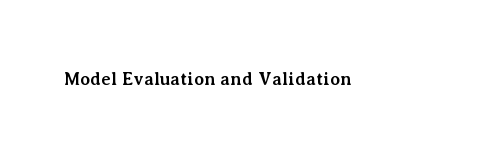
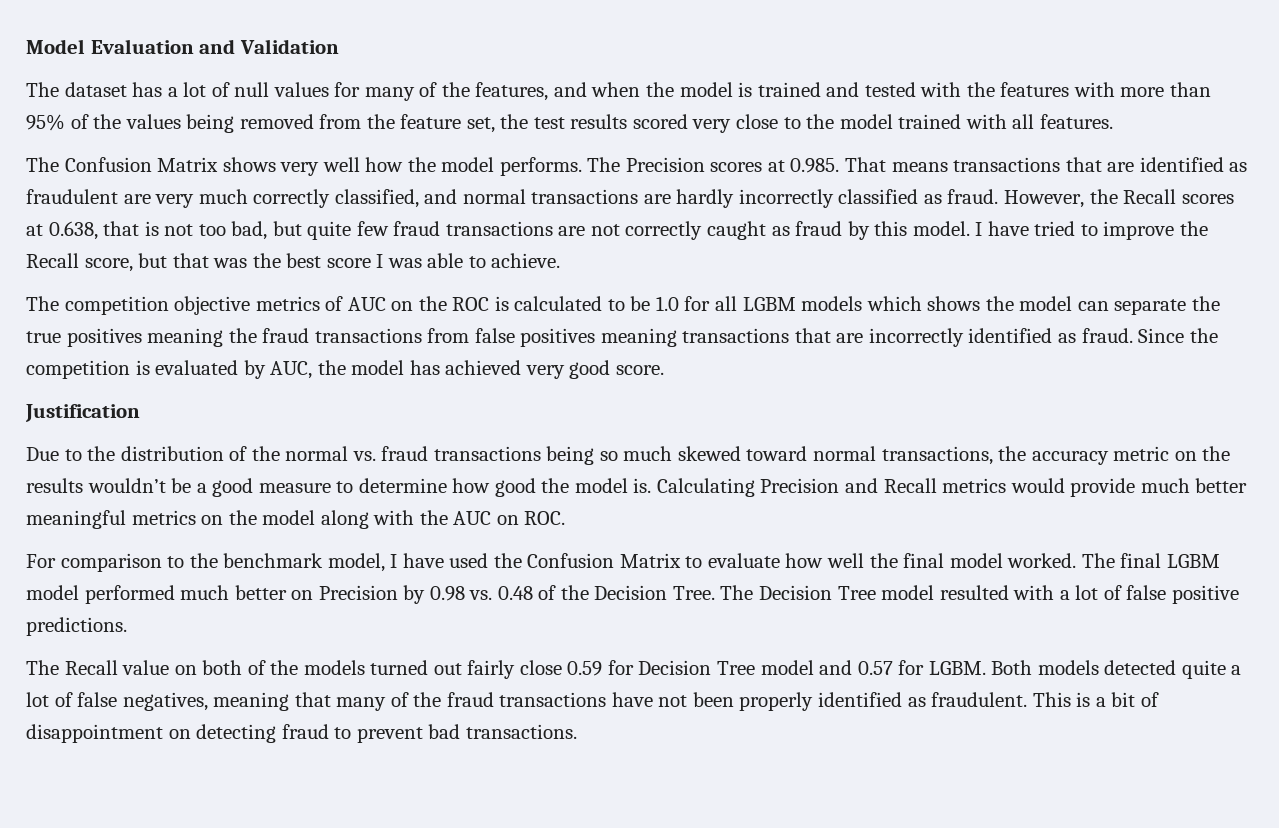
(353, 78) none -> [26,82,1211,101] [26,114,1113,133] [26,157,1248,176] [26,189,1234,208] [26,221,1208,240] [26,253,561,272] [26,296,1220,315] [26,328,1218,347] [26,360,664,379] [25,404,140,422] [26,446,1231,465] [26,478,1248,497] [26,510,566,529] [26,553,1220,572] [26,585,1239,604] [26,617,127,636] [26,660,1242,679] [26,692,1159,711] [26,724,577,743] // The dataset has a lot of null values for many of the features, and when the model is trained and tested with the features with more than 95% of the values being removed from the feature set, the test results scored very close to the model trained with all features. // The Confusion Matrix shows very well how the model performs. The Precision scores at 0.985. That means transactions that are identified as fraudulent are very much correctly classified, and normal transactions are hardly incorrectly classified as fraud. However, the Recall scores at 0.638, that is not too bad, but quite few fraud transactions are not correctly caught as fraud by this model. I have tried to improve the Recall score, but that was the best score I was able to achieve. // The competition objective metrics of AUC on the ROC is calculated to be 1.0 for all LGBM models which shows the model can separate the true positives meaning the fraud transactions from false positives meaning transactions that are incorrectly identified as fraud. Since the competition is evaluated by AUC, the model has achieved very good score. // Justification // Due to the distribution of the normal vs. fraud transactions being so much skewed toward normal transactions, the accuracy metric on the results wouldn’t be a good measure to determine how good the model is. Calculating Precision and Recall metrics would provide much better meaningful metrics on the model along with the AUC on ROC. // For comparison to the benchmark model, I have used the Confusion Matrix to evaluate how well the final model worked. The final LGBM model performed much better on Precision by 0.98 vs. 0.48 of the Decision Tree. The Decision Tree model resulted with a lot of false positive predictions. // The Recall value on both of the models turned out fairly close 0.59 for Decision Tree model and 0.57 for LGBM. Both models detected quite a lot of false negatives, meaning that many of the fraud transactions have not been properly identified as fraudulent. This is a bit of disappointment on detecting fraud to prevent bad transactions.

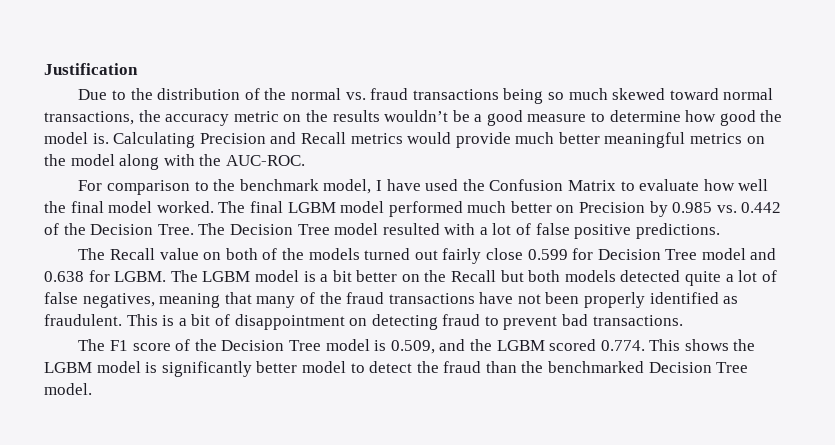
[26,39,339,54] [26,82,1211,101] [26,114,1113,133] [26,157,1248,176] [26,189,1234,208] [26,221,1208,240] [26,253,561,272] [26,296,1220,315] [26,328,1218,347] [26,360,664,379] Model Evaluation and Validation // The dataset has a lot of null values for many of the features, and when the model is trained and tested with the features with more than 95% of the values being removed from the feature set, the test results scored very close to the model trained with all features. // The Confusion Matrix shows very well how the model performs. The Precision scores at 0.985. That means transactions that are identified as fraudulent are very much correctly classified, and normal transactions are hardly incorrectly classified as fraud. However, the Recall scores at 0.638, that is not too bad, but quite few fraud transactions are not correctly caught as fraud by this model. I have tried to improve the Recall score, but that was the best score I was able to achieve. // The competition objective metrics of AUC on the ROC is calculated to be 1.0 for all LGBM models which shows the model can separate the true positives meaning the fraud transactions from false positives meaning transactions that are incorrectly identified as fraud. Since the competition is evaluated by AUC, the model has achieved very good score. // -> (44, 69) none
[453,511,566,525] AUC on ROC. -> [225,155,305,166] AUC-ROC.
[429,586,533,601] 0.98 vs. 0.48 -> [672,202,782,213] 0.985 vs. 0.442
[567,661,603,676] 0.59 -> [527,249,568,260] 0.599
[857,661,893,675] 0.57 -> [44,271,84,282] 0.638
[991,660,1033,675] Both -> [170,270,561,282] The LGBM model is a bit better on the Recall but both
(577, 731) none -> [78,339,756,354] [44,361,749,377] [44,383,92,395] // The F1 score of the Decision Tree model is 0.509, and the LGBM scored 0.774. This shows the LGBM model is significantly better model to detect the fraud than the benchmarked Decision Tree model.

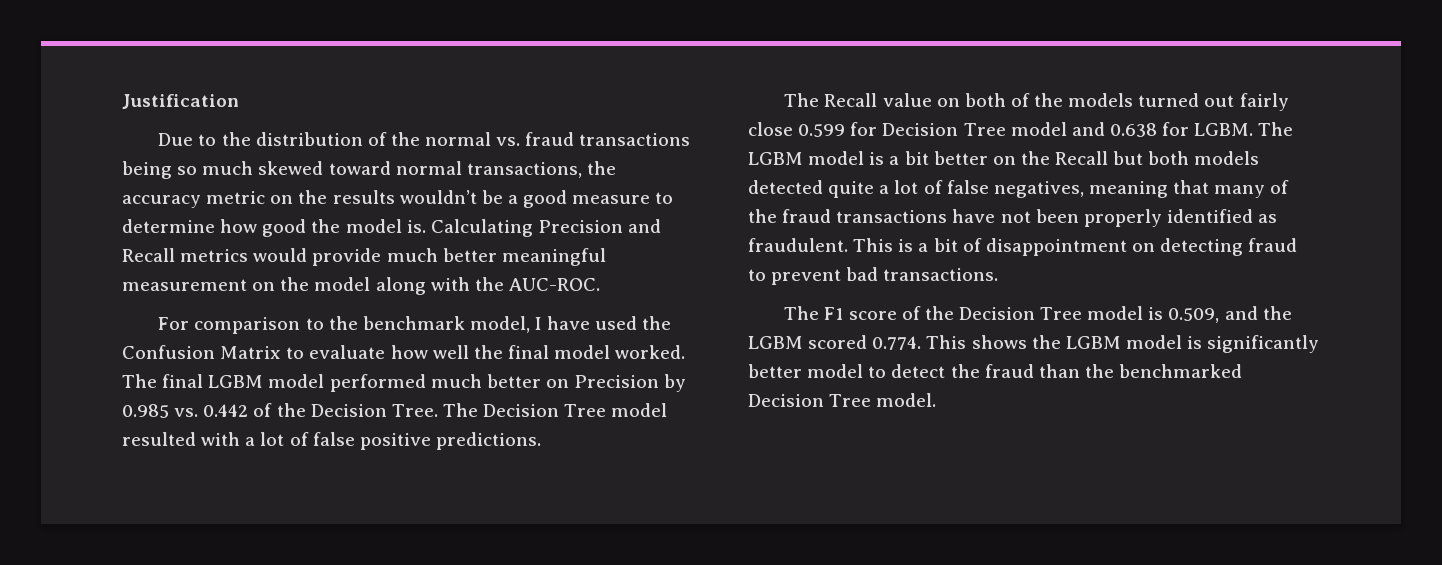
[690,133,743,144] metrics -> [122,279,247,291] measurement

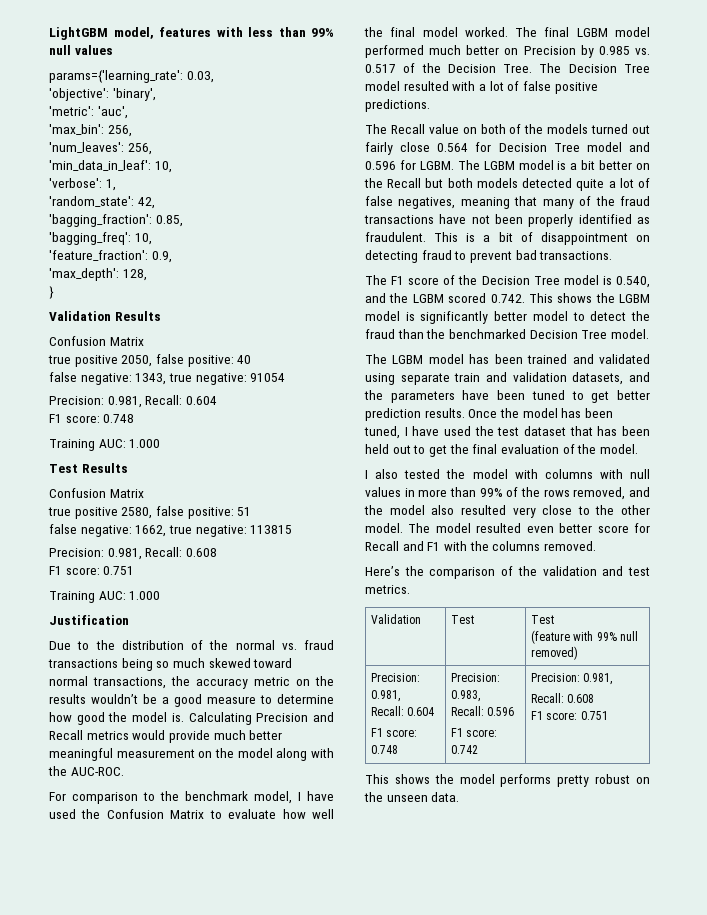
(122, 101) none -> [49,27,334,40] [49,45,113,55] [49,70,214,83] [49,88,156,101] [49,106,128,119] [49,124,132,137] [49,142,152,155] [49,160,172,173] [49,178,116,191] [49,196,155,209] [49,214,183,227] [49,232,152,245] [49,250,172,263] [49,268,147,281] [49,286,54,299] [49,311,161,321] [49,336,144,346] [48,354,252,367] [49,372,286,385] [49,395,217,408] [49,414,135,423] [49,439,161,451] [49,463,128,473] [49,488,144,498] [48,506,252,519] [49,524,293,537] [49,547,217,560] [49,566,135,575] [49,591,161,603] LightGBM model, features with less than 99% null values // params={'learning_rate': 0.03, // 'objective': 'binary', // 'metric': 'auc', // 'max_bin': 256, // 'num_leaves': 256, // 'min_data_in_leaf': 10, // 'verbose': 1, // 'random_state': 42, // 'bagging_fraction': 0.85, // 'bagging_freq': 10, // 'feature_fraction': 0.9, // 'max_depth': 128, // } // Validation Results // Confusion Matrix // true positive 2050, false positive: 40 // false negative: 1343, true negative: 91054 // Precision: 0.981, Recall: 0.604 // F1 score: 0.748 // Training AUC: 1.000 // Test Results // Confusion Matrix // true positive 2580, false positive: 51 // false negative: 1662, true negative: 113815 // Precision: 0.981, Recall: 0.608 // F1 score: 0.751 // Training AUC: 1.000 //
[203,404,249,417] 0.442 -> [365,64,396,73] 0.517
[798,124,846,137] 0.599 -> [437,143,469,152] 0.564
[1109,123,1157,137] 0.638 -> [365,161,396,170] 0.596
[1168,308,1220,323] 0.509, -> [616,276,650,288] 0.540,
[872,336,922,350] 0.774. -> [490,294,525,303] 0.742.
(937, 400) none -> [365,354,650,364] [365,372,650,385] [364,390,650,403] [365,408,613,421] [364,426,650,439] [365,444,638,457] [365,469,650,479] [365,487,650,500] [364,505,650,518] [365,523,650,533] [365,541,596,551] [365,566,650,579] [365,585,410,594] [371,614,422,624] [451,615,475,624] [531,615,555,624] [531,630,638,644] [531,646,579,660] [371,673,421,682] [371,690,401,702] [371,706,435,716] [371,728,418,737] [371,745,399,754] [451,673,501,682] [451,690,481,702] [451,706,515,716] [451,728,498,737] [451,745,479,754] [531,673,613,685] [531,693,595,703] [531,711,608,720] [365,774,650,787] [364,792,460,802] // The LGBM model has been trained and validated using separate train and validation datasets, and the parameters have been tuned to get better prediction results. Once the model has been tuned, I have used the test dataset that has been held out to get the final evaluation of the model. // I also tested the model with columns with null values in more than 99% of the rows removed, and the model also resulted very close to the other model. The model resulted even better score for Recall and F1 with the columns removed. // Here’s the comparison of the validation and test metrics. // Validation | Test | Test // (feature with 99% null removed) // Precision: 0.981, // Recall: 0.604 // F1 score: 0.748 | Precision: 0.983, // Recall: 0.596 // F1 score: 0.742 | Precision: 0.981, // Recall: 0.608 // F1 score: 0.751 // This shows the model performs pretty robust on the unseen data.

